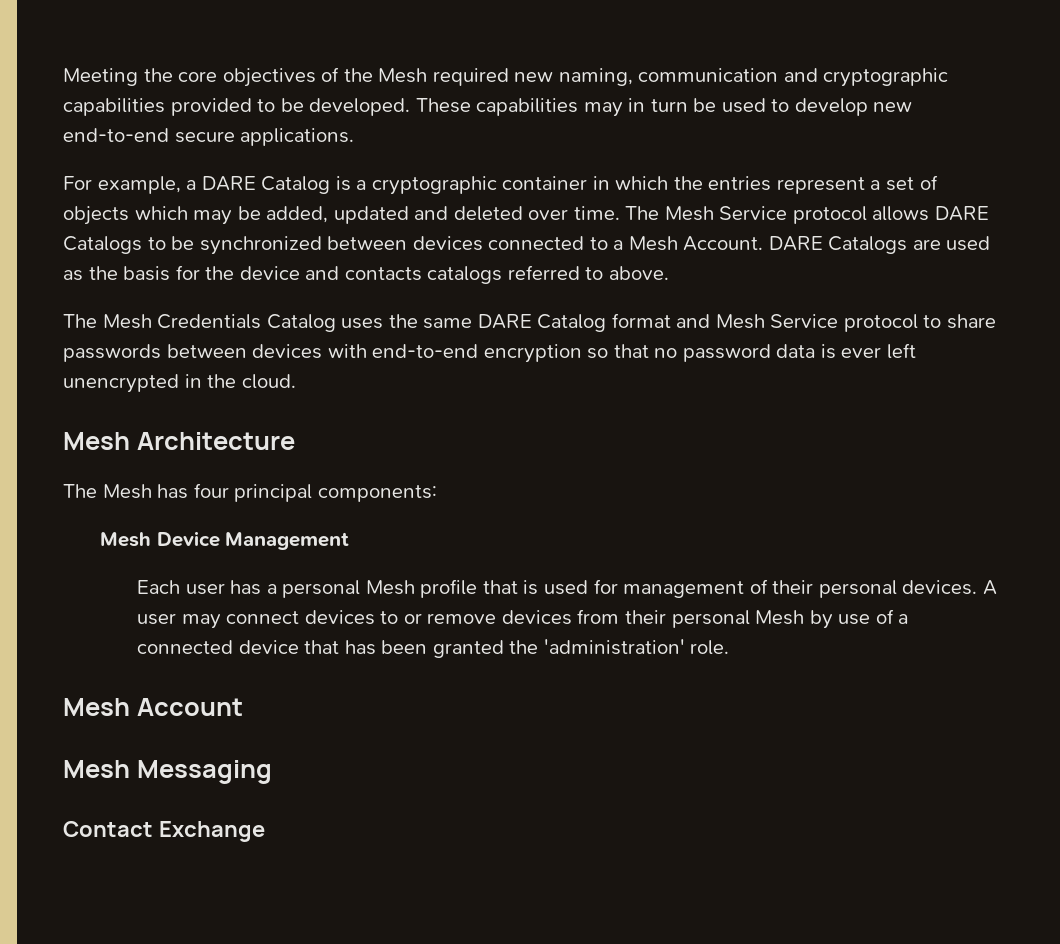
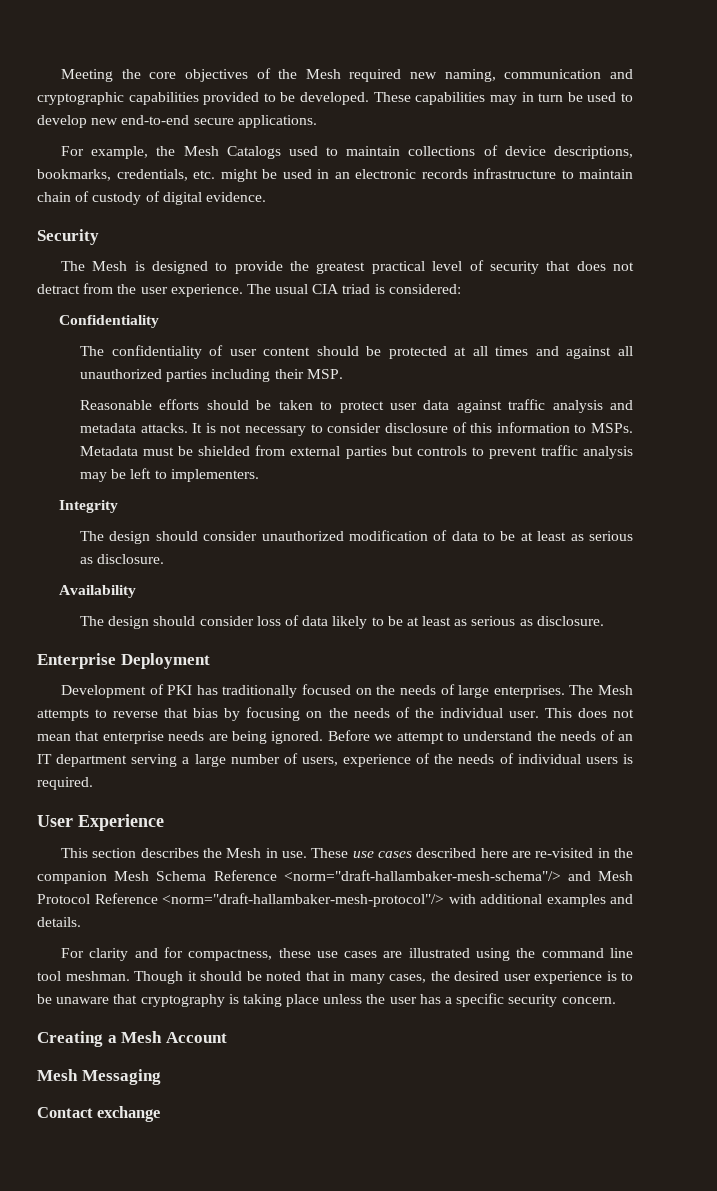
[186,175,938,195] [63,206,990,225] [63,236,991,255] [63,265,669,284] [63,313,997,332] [63,343,916,363] [63,374,296,393] [63,432,295,450] [63,483,437,502] [100,531,350,550] [137,579,997,598] [137,609,909,629] [137,639,730,658] a DARE Catalog is a cryptographic container in which the entries represent a set of objects which may be added, updated and deleted over time. The Mesh Service protocol allows DARE Catalogs to be synchronized between devices connected to a Mesh Account. DARE Catalogs are used as the basis for the device and contacts catalogs referred to above. // The Mesh Credentials Catalog uses the same DARE Catalog format and Mesh Service protocol to share passwords between devices with end-to-end encryption so that no password data is ever left unencrypted in the cloud. // Mesh Architecture // The Mesh has four principal components: // Mesh Device Management // Each user has a personal Mesh profile that is used for management of their personal devices. A user may connect devices to or remove devices from their personal Mesh by use of a connected device that has been granted the 'administration' role. // -> [156,145,634,159] [37,168,633,182] [37,191,266,205] [37,229,99,245] [60,260,634,274] [37,283,461,297] [58,315,159,328] [80,345,633,359] [80,369,343,382] [80,399,633,413] [80,422,634,436] [80,445,633,459] [80,468,259,482] [58,500,118,513] [80,530,633,544] [80,554,165,564] [58,585,136,598] [80,615,604,629] [37,653,210,669] [60,684,634,698] [37,707,634,721] [37,730,633,744] [37,753,633,767] [37,777,93,790] [37,814,164,831] [60,848,633,858] [37,870,633,884] [37,893,633,907] [37,917,81,927] [60,947,634,961] [37,971,633,984] [37,993,616,1007] [37,1031,117,1047] the Mesh Catalogs used to maintain collections of device descriptions, bookmarks, credentials, etc. might be used in an electronic records infrastructure to maintain chain of custody of digital evidence. // Security // The Mesh is designed to provide the greatest practical level of security that does not detract from the user experience. The usual CIA triad is considered: // Confidentiality // The confidentiality of user content should be protected at all times and against all unauthorized parties including their MSP. // Reasonable efforts should be taken to protect user data against traffic analysis and metadata attacks. It is not necessary to consider disclosure of this information to MSPs. Metadata must be shielded from external parties but controls to prevent traffic analysis may be left to implementers. // Integrity // The design should consider unauthorized modification of data to be at least as serious as disclosure. // Availability // The design should consider loss of data likely to be at least as serious as disclosure. // Enterprise Deployment // Development of PKI has traditionally focused on the needs of large enterprises. The Mesh attempts to reverse that bias by focusing on the needs of the individual user. This does not mean that enterprise needs are being ignored. Before we attempt to understand the needs of an IT department serving a large number of users, experience of the needs of individual users is required. // User Experience // This section describes the Mesh in use. These use cases described here are re-visited in the companion Mesh Schema Reference <norm="draft-hallambaker-mesh-schema"/> and Mesh Protocol Reference <norm="draft-hallambaker-mesh-protocol"/> with additional examples and details. // For clarity and for compactness, these use cases are illustrated using the command line tool meshman. Though it should be noted that in many cases, the desired user experience is to be unaware that cryptography is taking place unless the user has a specific security concern. // Creating a
[158,821,265,842] Exchange -> [97,1106,161,1122] exchange

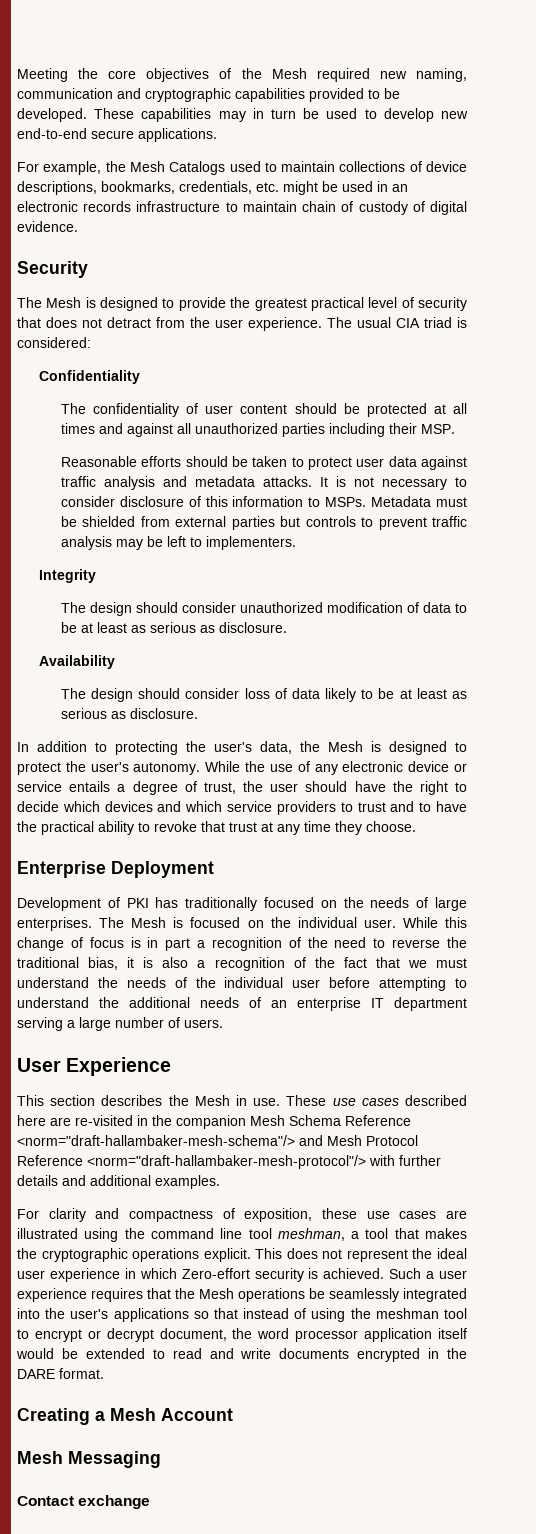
(604, 621) none -> [17,741,467,755] [17,761,467,775] [17,781,468,795] [17,801,467,815] [17,821,416,835] // In addition to protecting the user's data, the Mesh is designed to protect the user's autonomy. While the use of any electronic device or service entails a degree of trust, the user should have the right to decide which devices and which service providers to trust and to have the practical ability to revoke that trust at any time they choose.
[37,707,323,721] attempts to reverse that bias by focusing on -> [173,917,468,928] [17,937,468,951] [17,957,467,971] [17,977,89,988] is focused on the individual user. While this change of focus is in part a recognition of the need to reverse the traditional bias, it is also a recognition of the fact that we must understand
[508,708,634,718] [37,730,444,744] user. This does not mean that enterprise needs are being ignored. Before we attempt -> [292,977,447,991] user before attempting
(556, 736) none -> [129,997,190,1008] additional
(633, 737) none -> [297,997,361,1011] enterprise
[301,753,633,767] [37,777,93,790] users, experience of the needs of individual users is required. -> [184,1019,223,1028] users.
[480,894,633,907] [37,917,81,927] additional examples and details. -> [399,1155,441,1166] [17,1175,220,1189] further details and additional examples.
[163,947,273,961] for compactness, -> [129,1208,313,1222] compactness of exposition,
[65,971,633,984] [37,993,616,1007] meshman. Though it should be noted that in many cases, the desired user experience is to be unaware that cryptography is taking place unless the user has a specific security concern. -> [277,1228,468,1241] [17,1248,467,1262] [17,1268,467,1282] [17,1288,467,1302] [17,1308,468,1322] [17,1328,468,1342] [16,1348,467,1362] [17,1368,104,1379] meshman, a tool that makes the cryptographic operations explicit. This does not represent the ideal user experience in which Zero-effort security is achieved. Such a user experience requires that the Mesh operations be seamlessly integrated into the user's applications so that instead of using the meshman tool to encrypt or decrypt document, the word processor application itself would be extended to read and write documents encrypted in the DARE format.

